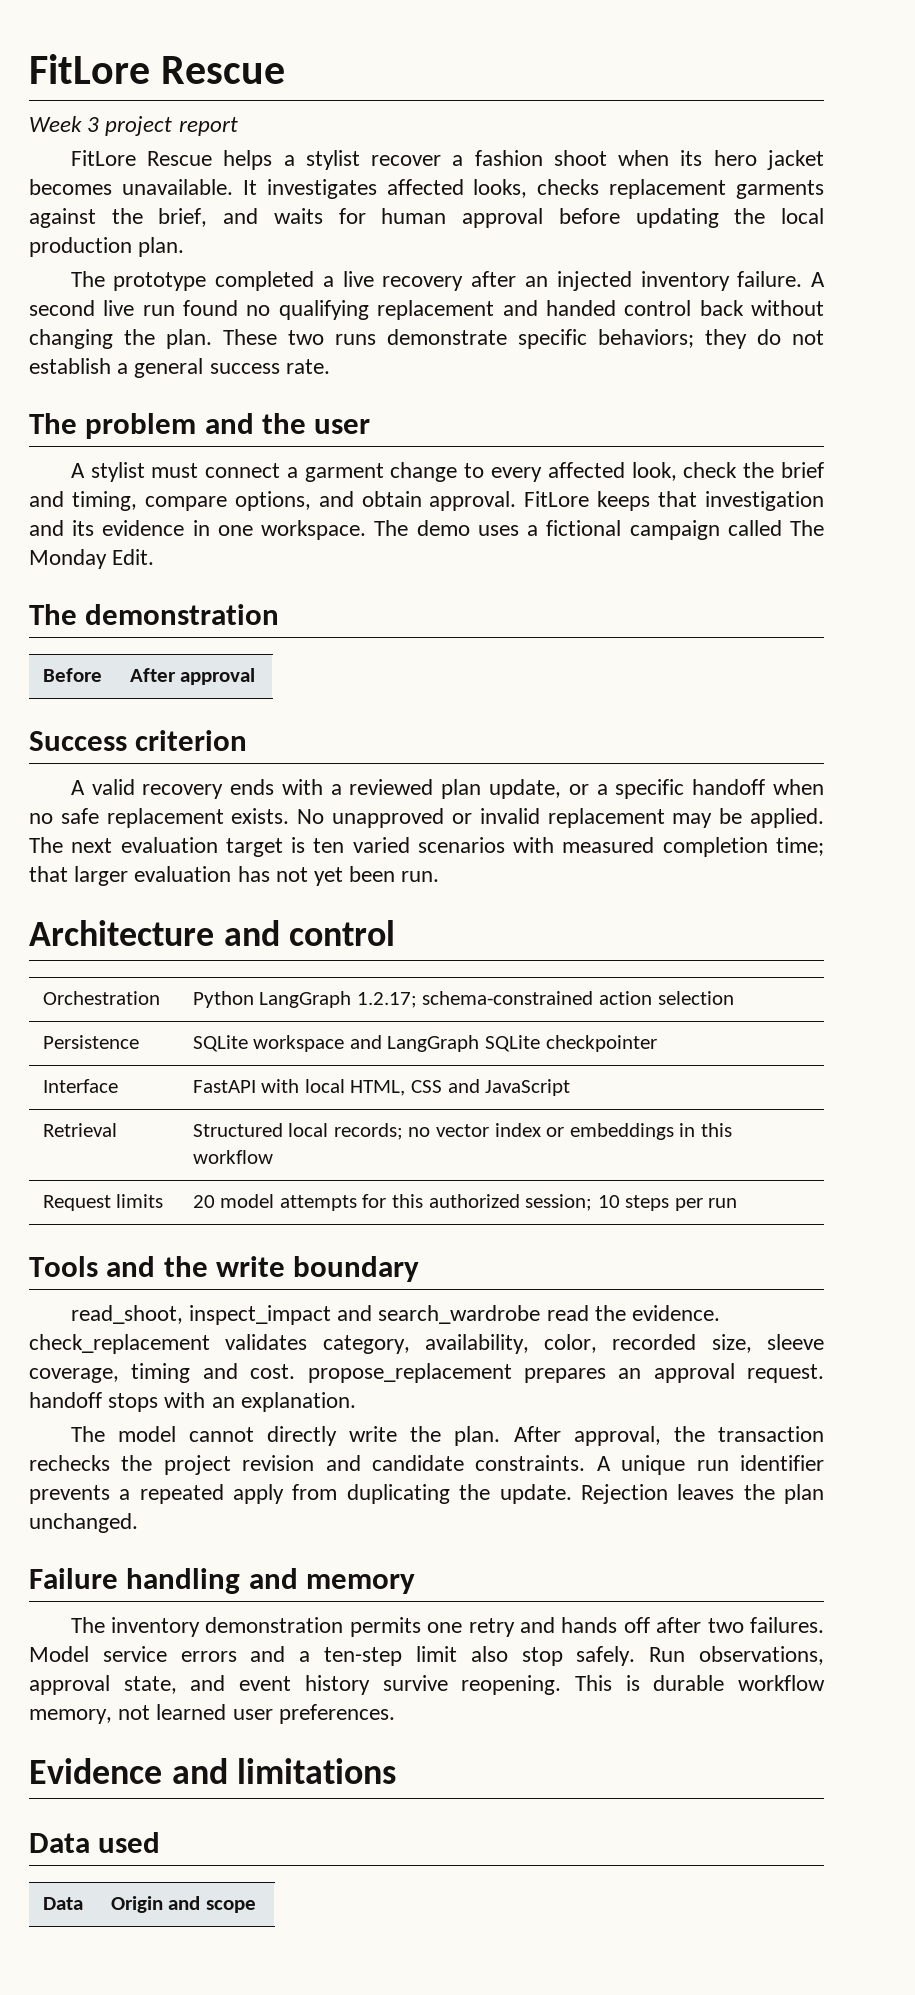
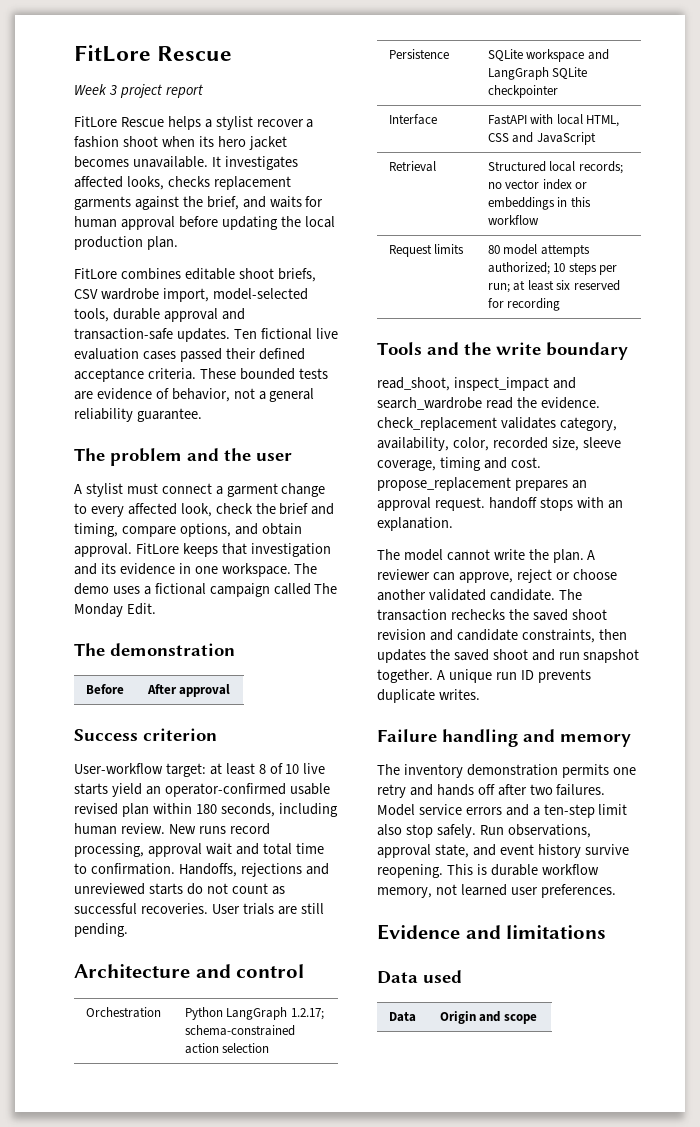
[70,271,825,291] [29,300,824,320] [29,329,824,349] [29,358,330,378] The prototype completed a live recovery after an injected inventory failure. A second live run found no qualifying replacement and handed control back without changing the plan. These two runs demonstrate specific behaviors; they do not establish a general success rate. -> [74,268,316,282] [74,288,308,302] [74,308,245,322] [74,328,338,342] [74,348,305,362] [74,368,328,382] [74,388,315,402] [74,408,202,422] FitLore combines editable shoot briefs, CSV wardrobe import, model-selected tools, durable approval and transaction-safe updates. Ten fictional live evaluation cases passed their defined acceptance criteria. These bounded tests are evidence of behavior, not a general reliability guarantee.
[70,779,825,799] [29,808,825,828] [29,837,824,857] [29,866,440,886] A valid recovery ends with a reviewed plan update, or a specific handoff when no safe replacement exists. No unapproved or invalid replacement may be applied. The next evaluation target is ten varied scenarios with measured completion time; that larger evaluation has not yet been run. -> [74,763,326,777] [74,783,330,797] [74,803,338,817] [74,823,270,835] [74,843,324,857] [74,863,329,877] [74,883,285,895] [74,903,324,915] [74,923,128,937] User-workflow target: at least 8 of 10 live starts yield an operator-confirmed usable revised plan within 180 seconds, including human review. New runs record processing, approval wait and total time to confirmation. Handoffs, rejections and unreviewed starts do not count as successful recoveries. User trials are still pending.
[192,1195,215,1208] 20 -> [487,245,500,254] 80
[362,1194,738,1211] for this authorized session; 10 steps per run -> [487,262,618,275] [487,280,620,293] [487,298,561,311] authorized; 10 steps per run; at least six reserved for recording
[267,1426,338,1446] directly -> (490, 555) none
[513,1426,705,1446] After approval, the -> [587,550,596,560] [377,569,617,583] [377,589,582,601] A reviewer can approve, reject or choose another validated candidate. The
[163,1455,231,1475] project -> [532,609,607,621] saved shoot
[475,1455,824,1475] [29,1484,824,1504] [29,1513,138,1533] constraints. A unique run identifier prevents a repeated apply from duplicating the update. Rejection leaves the plan unchanged. -> [521,629,627,643] [377,649,640,663] [377,669,591,683] [377,689,480,703] constraints, then updates the saved shoot and run snapshot together. A unique run ID prevents duplicate writes.

